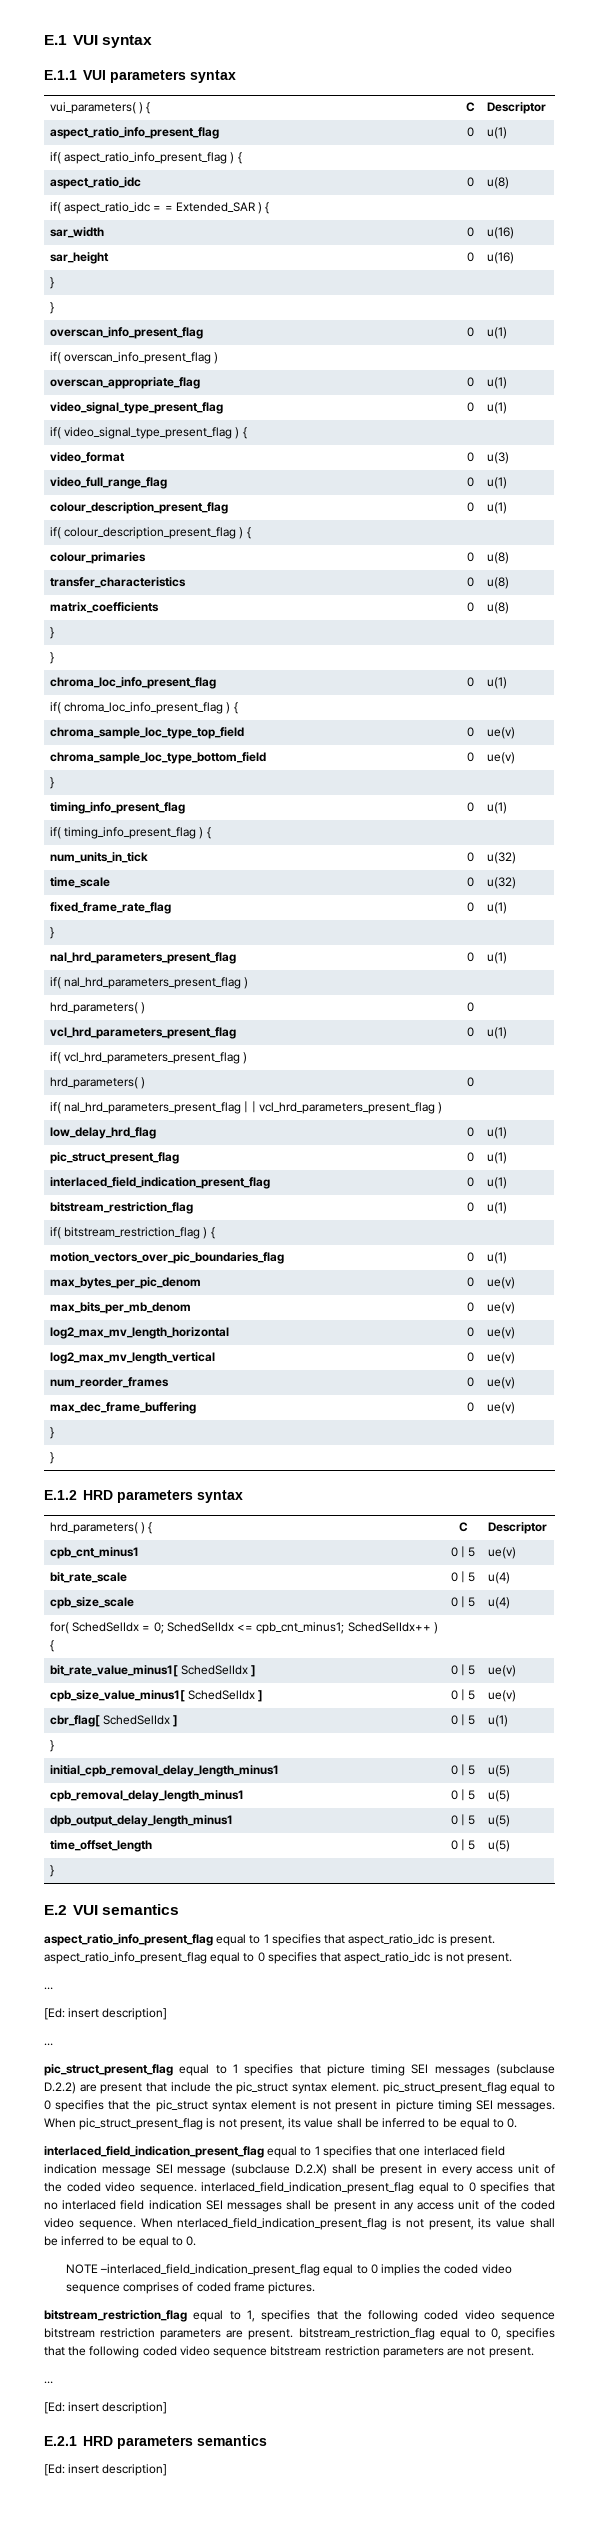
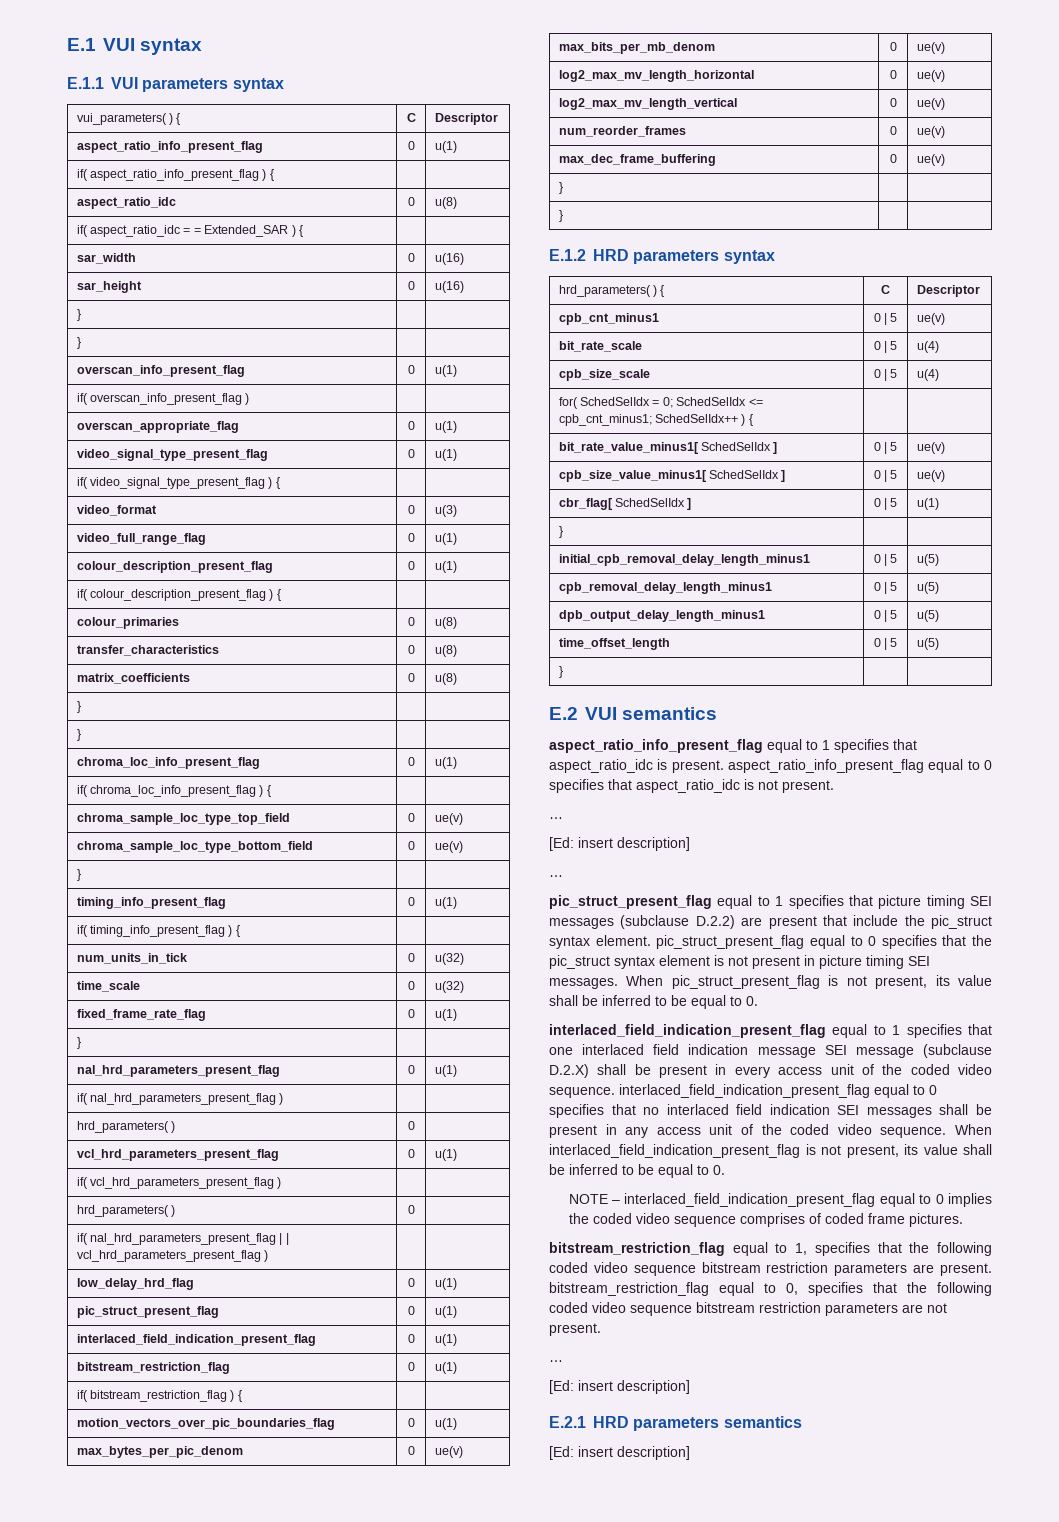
[177,2218,388,2230] nterlaced_field_indication_present_flag -> [549,1144,800,1158] interlaced_field_indication_present_flag
[100,2264,321,2276] –interlaced_field_indication_present_flag -> [612,1193,876,1207] – interlaced_field_indication_present_flag

